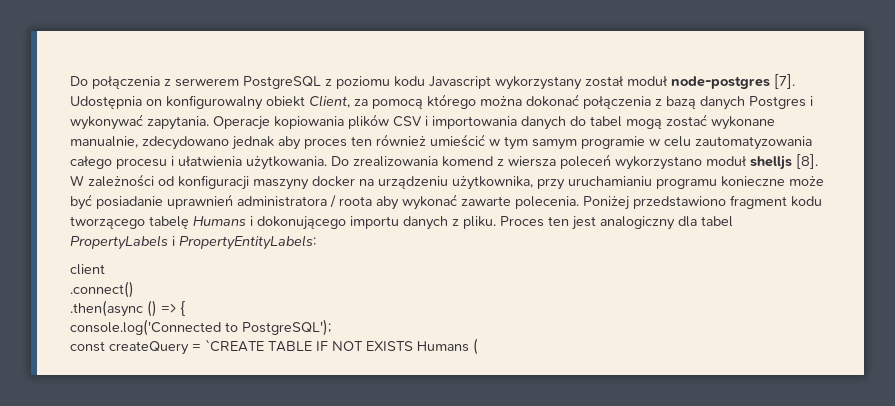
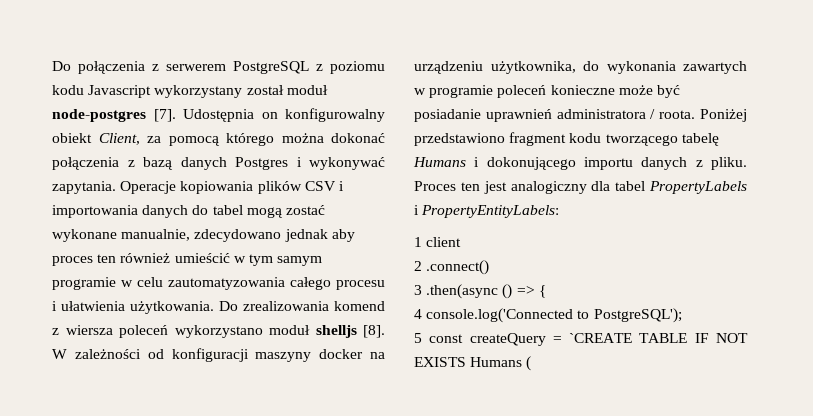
[537,176,717,190] przy uruchamianiu programu -> [583,61,747,74] [414,85,547,98] do wykonania zawartych w programie poleceń
[339,194,579,210] roota aby wykonać zawarte polecenia. -> [659,110,696,119] roota.
(316, 242) none -> [414,237,422,247] 1
(105, 269) none -> [414,261,422,271] 2
(134, 289) none -> [414,285,422,295] 3
(186, 308) none -> [414,309,422,319] 4
(331, 327) none -> [414,333,422,343] 5

